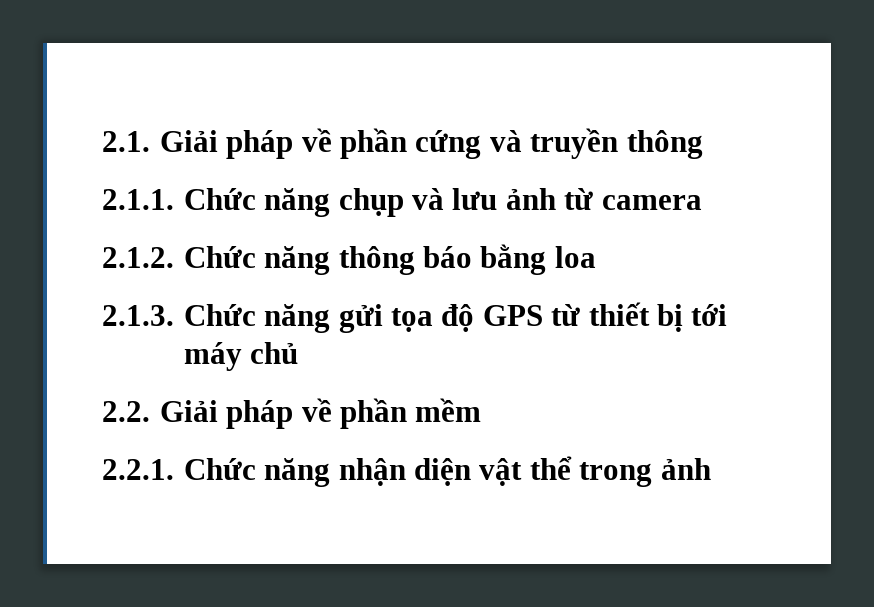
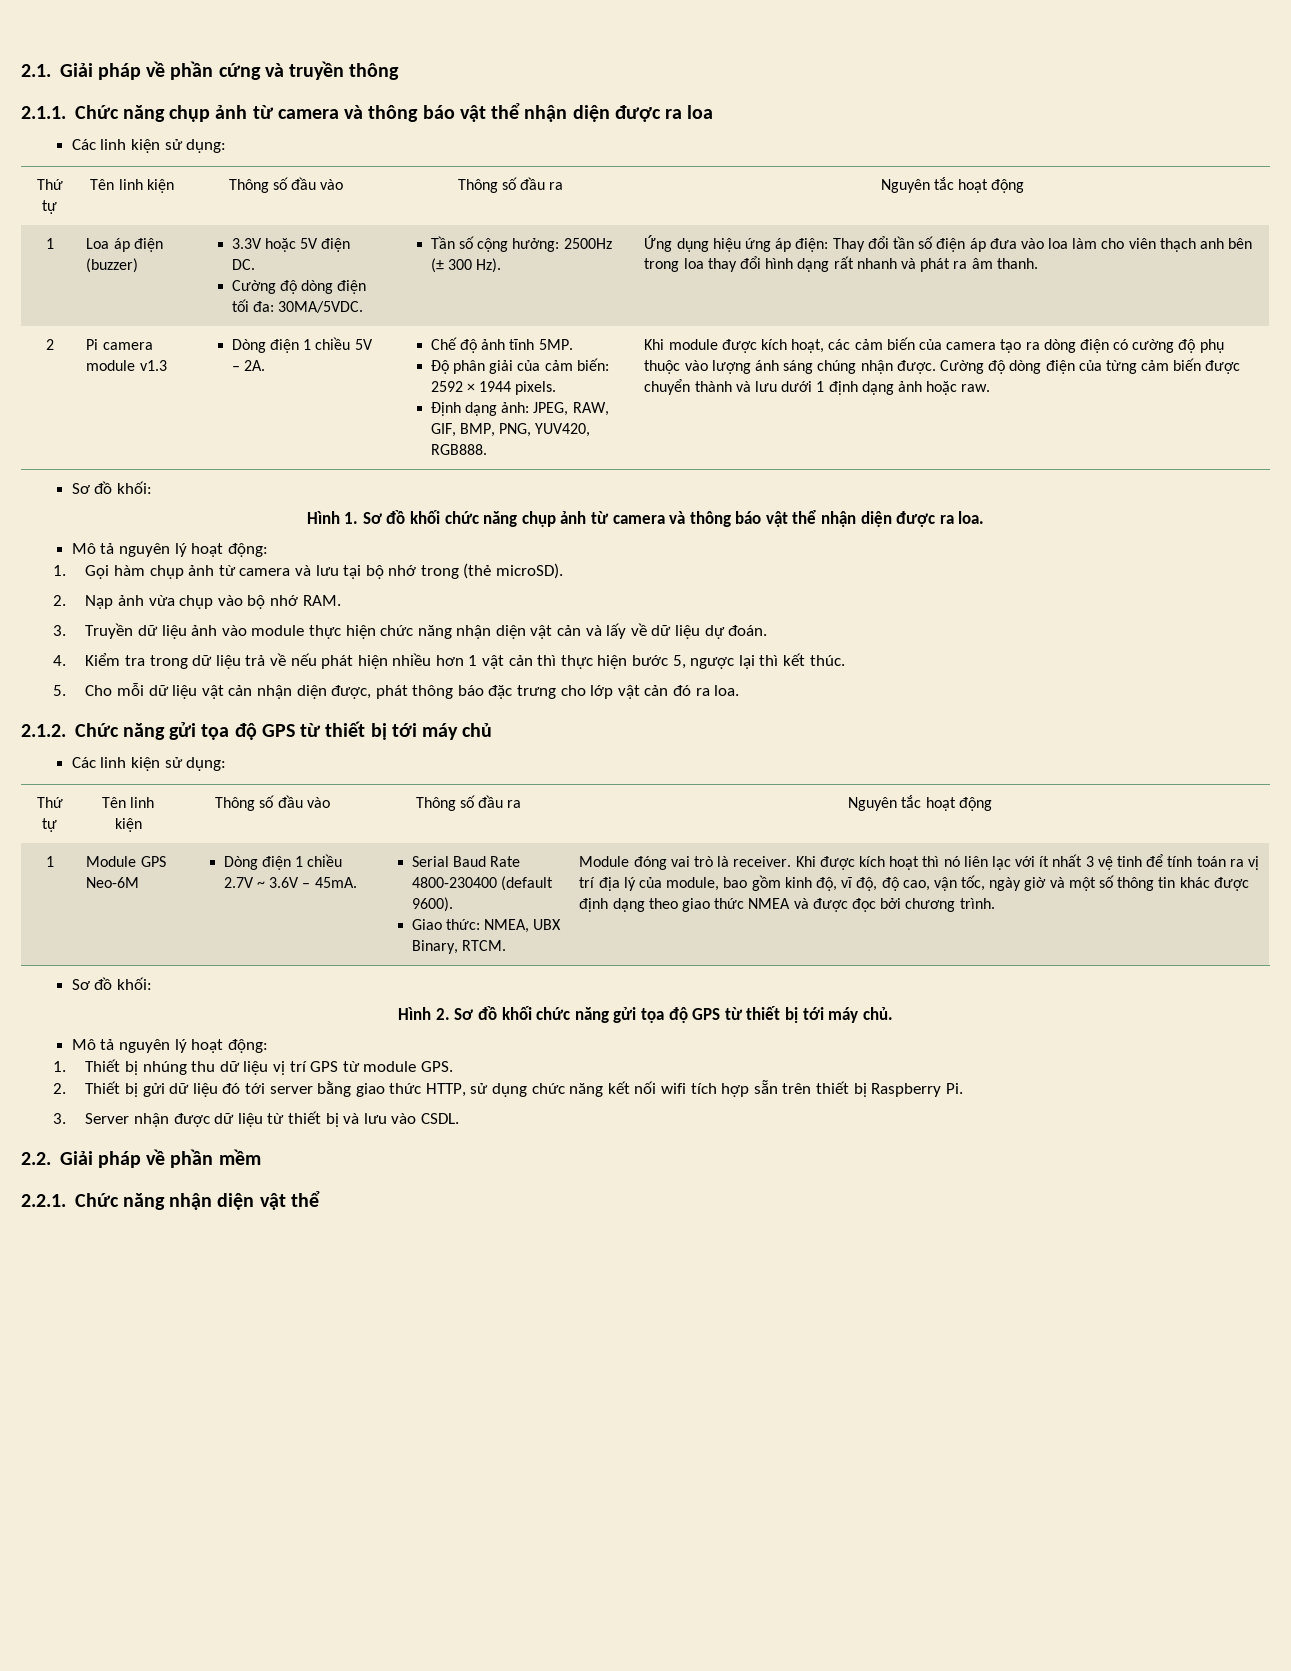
[412,188,702,210] [102,244,596,275] [102,305,174,326] và lưu ảnh từ camera // 2.1.2. Chức năng thông báo bằng loa // 2.1.3. -> [215,103,714,122] [71,139,227,153] [36,179,63,190] [42,200,57,214] [90,179,174,193] [228,177,344,193] [457,177,564,193] [880,177,1025,193] [45,238,54,249] [86,238,163,252] [86,258,139,273] [231,238,351,252] [231,259,255,270] [231,280,367,294] [231,299,364,313] [430,236,612,252] [430,258,502,273] [644,235,1253,252] [644,256,1038,272] [45,339,54,350] [86,339,153,350] [86,360,167,371] [231,337,373,353] [231,360,266,371] [430,337,573,353] [430,358,609,374] [430,381,557,395] [430,402,609,416] [430,423,591,437] [430,444,487,455] [644,337,1224,353] [644,358,1241,374] [644,379,991,395] [71,481,153,494] [306,510,985,527] [71,543,268,557] [53,563,564,579] [53,595,341,609] [53,623,768,639] [53,653,845,669] [53,683,740,699] [21,724,66,737] ảnh từ camera và thông báo vật thể nhận diện được ra loa // Các linh kiện sử dụng: // Thứ tự | Tên linh kiện | Thông số đầu vào | Thông số đầu ra | Nguyên tắc hoạt động // 1 | Loa áp điện (buzzer) | 3.3V hoặc 5V điện DC. // Cường độ dòng điện tối đa: 30MA/5VDC. | Tần số cộng hưởng: 2500Hz (± 300 Hz). | Ứng dụng hiệu ứng áp điện: Thay đổi tần số điện áp đưa vào loa làm cho viên thạch anh bên trong loa thay đổi hình dạng rất nhanh và phát ra âm thanh. // 2 | Pi camera module v1.3 | Dòng điện 1 chiều 5V – 2A. | Chế độ ảnh tĩnh 5MP. // Độ phân giải của cảm biến: 2592 × 1944 pixels. // Định dạng ảnh: JPEG, RAW, GIF, BMP, PNG, YUV420, RGB888. | Khi module được kích hoạt, các cảm biến của camera tạo ra dòng điện có cường độ phụ thuộc vào lượng ánh sáng chúng nhận được. Cường độ dòng điện của từng cảm biến được chuyển thành và lưu dưới 1 định dạng ảnh hoặc raw. // Sơ đồ khối: // Hình 1. Sơ đồ khối chức năng chụp ảnh từ camera và thông báo vật thể nhận diện được ra loa. // Mô tả nguyên lý hoạt động: // 1. Gọi hàm chụp ảnh từ camera và lưu tại bộ nhớ trong (thẻ microSD). // 2. Nạp ảnh vừa chụp vào bộ nhớ RAM. // 3. Truyền dữ liệu ảnh vào module thực hiện chức năng nhận diện vật cản và lấy về dữ liệu dự đoán. // 4. Kiểm tra trong dữ liệu trả về nếu phát hiện nhiều hơn 1 vật cản thì thực hiện bước 5, ngược lại thì kết thúc. // 5. Cho mỗi dữ liệu vật cản nhận diện được, phát thông báo đặc trưng cho lớp vật cản đó ra loa. // 2.1.2.
(299, 353) none -> [71,757,227,771] [36,797,63,808] [42,818,57,832] [101,797,155,808] [114,818,142,832] [215,795,330,811] [415,795,522,811] [848,795,992,811] [45,856,54,867] [86,856,166,867] [86,877,140,888] [223,854,343,870] [223,877,357,888] [411,856,521,867] [411,876,554,891] [411,897,453,912] [411,919,562,933] [411,940,507,954] [579,854,1259,870] [579,875,1249,891] [579,898,995,912] [71,977,153,990] [398,1006,893,1023] [71,1039,268,1053] [53,1059,453,1075] [53,1080,963,1097] [53,1111,459,1127] // Các linh kiện sử dụng: // Thứ tự | Tên linh kiện | Thông số đầu vào | Thông số đầu ra | Nguyên tắc hoạt động // 1 | Module GPS Neo-6M | Dòng điện 1 chiều 2.7V ~ 3.6V – 45mA. | Serial Baud Rate 4800-230400 (default 9600). // Giao thức: NMEA, UBX Binary, RTCM. | Module đóng vai trò là receiver. Khi được kích hoạt thì nó liên lạc với ít nhất 3 vệ tinh để tính toán ra vị trí địa lý của module, bao gồm kinh độ, vĩ độ, độ cao, vận tốc, ngày giờ và một số thông tin khác được định dạng theo giao thức NMEA và được đọc bởi chương trình. // Sơ đồ khối: // Hình 2. Sơ đồ khối chức năng gửi tọa độ GPS từ thiết bị tới máy chủ. // Mô tả nguyên lý hoạt động: // 1. Thiết bị nhúng thu dữ liệu vị trí GPS từ module GPS. // 2. Thiết bị gửi dữ liệu đó tới server bằng giao thức HTTP, sử dụng chức năng kết nối wifi tích hợp sẵn trên thiết bị Raspberry Pi. // 3. Server nhận được dữ liệu từ thiết bị và lưu vào CSDL.
[579,458,711,487] trong ảnh -> (320, 1199) none

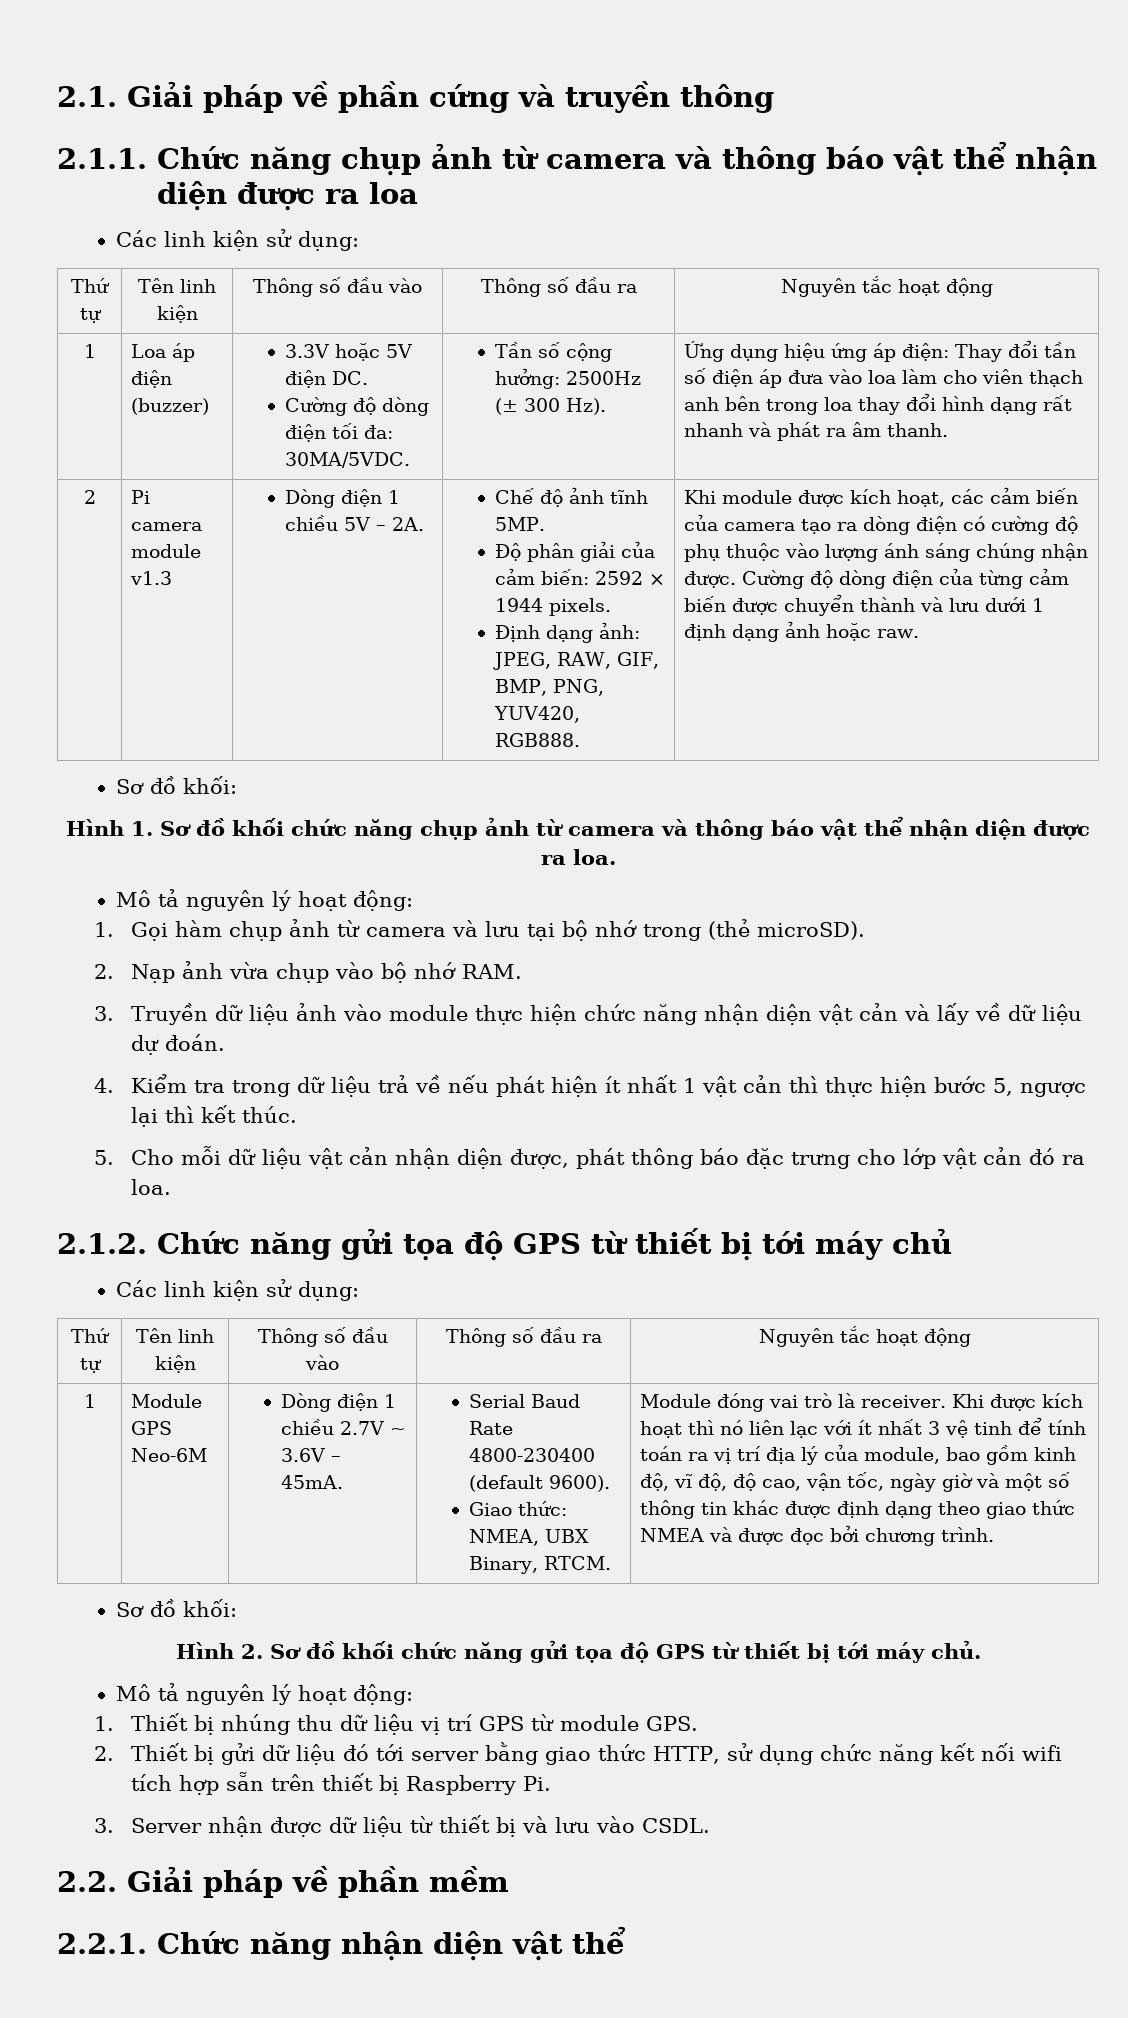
[392,653,464,666] nhiều hơn -> [604,1075,677,1093] ít nhất

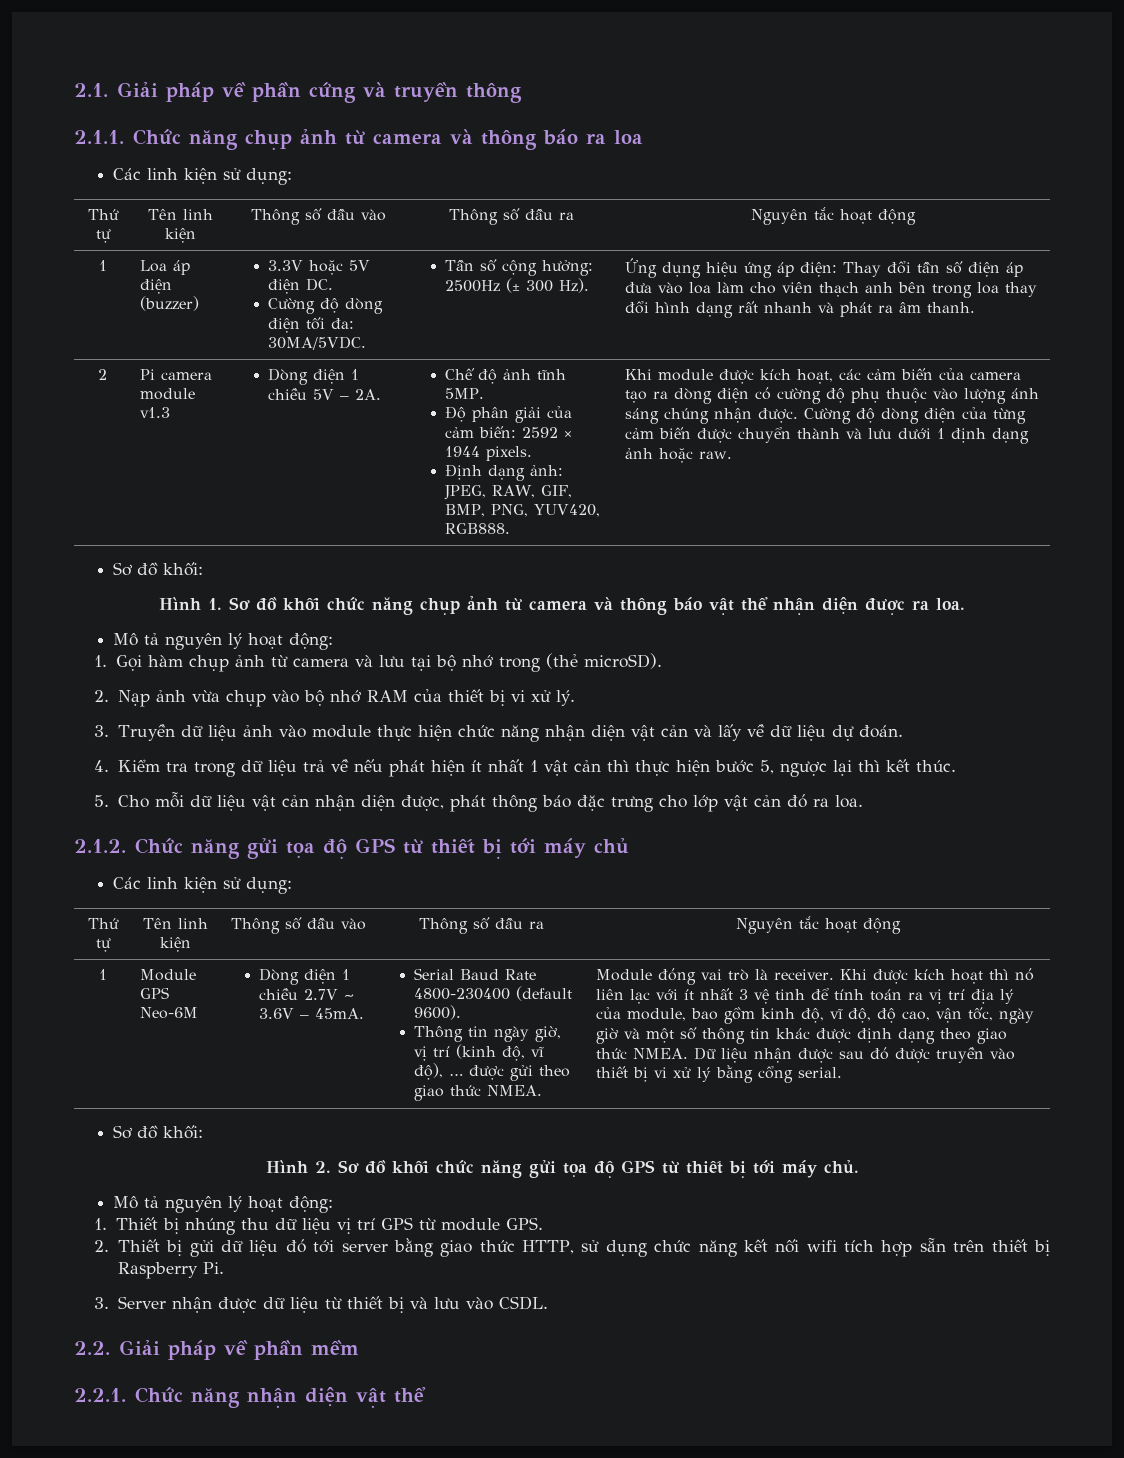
[893,141,1098,176] [157,181,316,211] vật thể nhận diện được -> (578, 137) none
[461,964,522,979] RAM. -> [366,689,575,706] RAM của thiết bị vi xử lý.
[468,1501,567,1516] [468,1529,589,1546] [468,1556,611,1574] Giao thức: NMEA, UBX Binary, RTCM. -> [414,1026,562,1042] [414,1044,545,1061] [414,1063,571,1081] [414,1085,543,1101] Thông tin ngày giờ, vị trí (kinh độ, vĩ độ), … được gửi theo giao thức NMEA.
[640,1525,995,1546] NMEA và được đọc bởi chương trình. -> [632,1047,1015,1063] [595,1065,842,1083] NMEA. Dữ liệu nhận được sau đó được truyền vào thiết bị vi xử lý bằng cổng serial.

